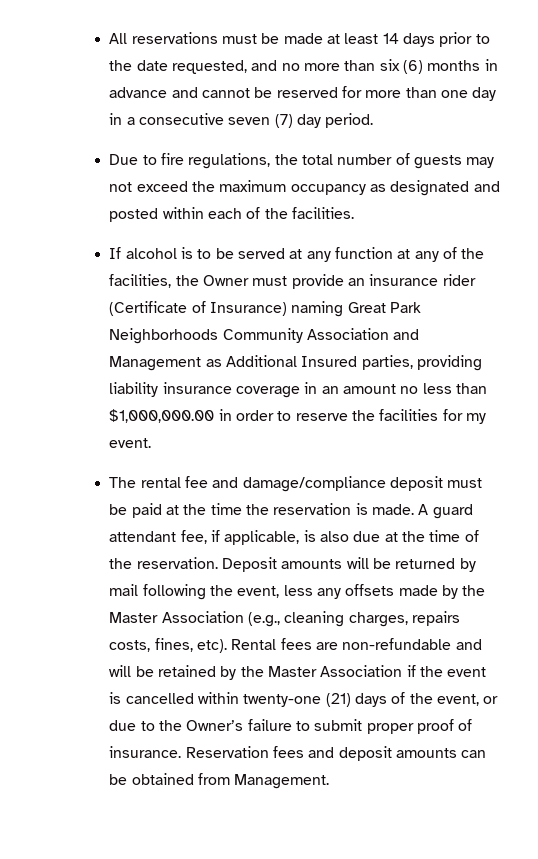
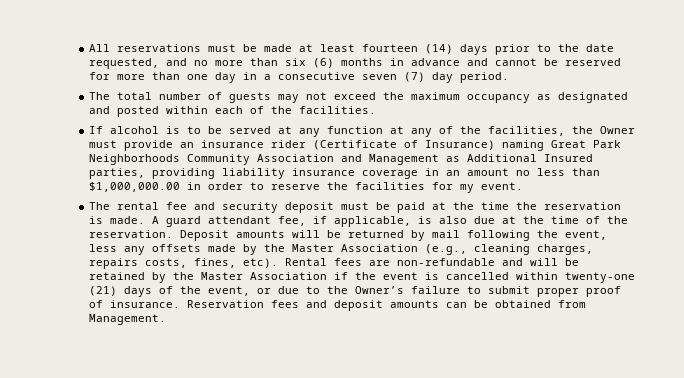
[382,33,399,44] 14 -> [362,44,454,54] fourteen (14)
[109,153,298,169] Due to fire regulations, the -> [89,92,111,100] The
[242,476,386,492] damage/compliance -> [222,202,279,213] security

